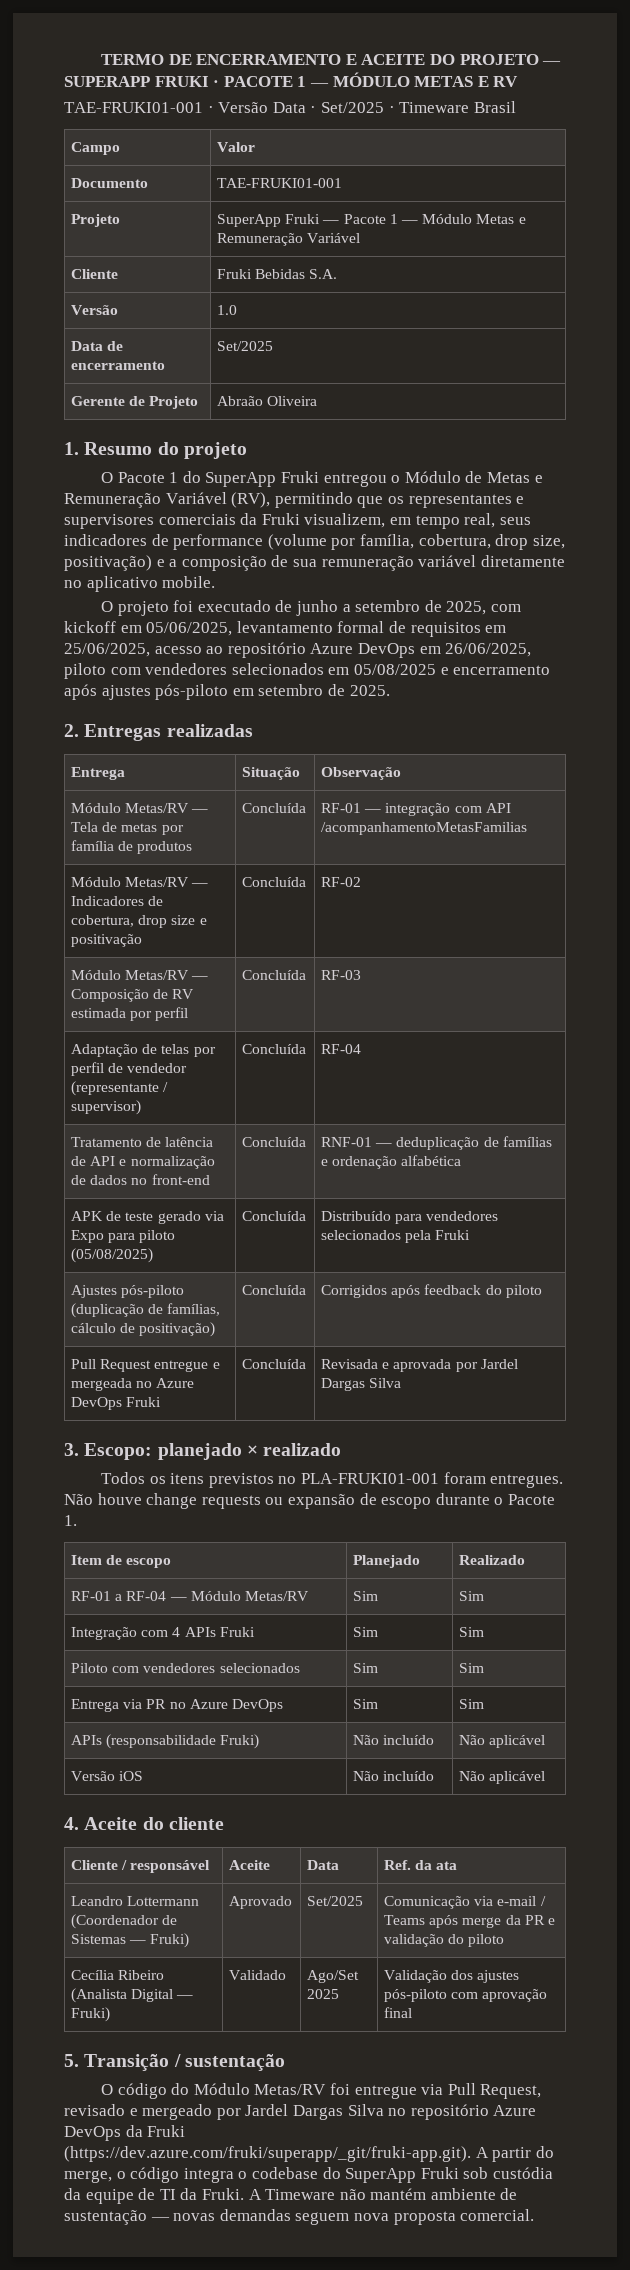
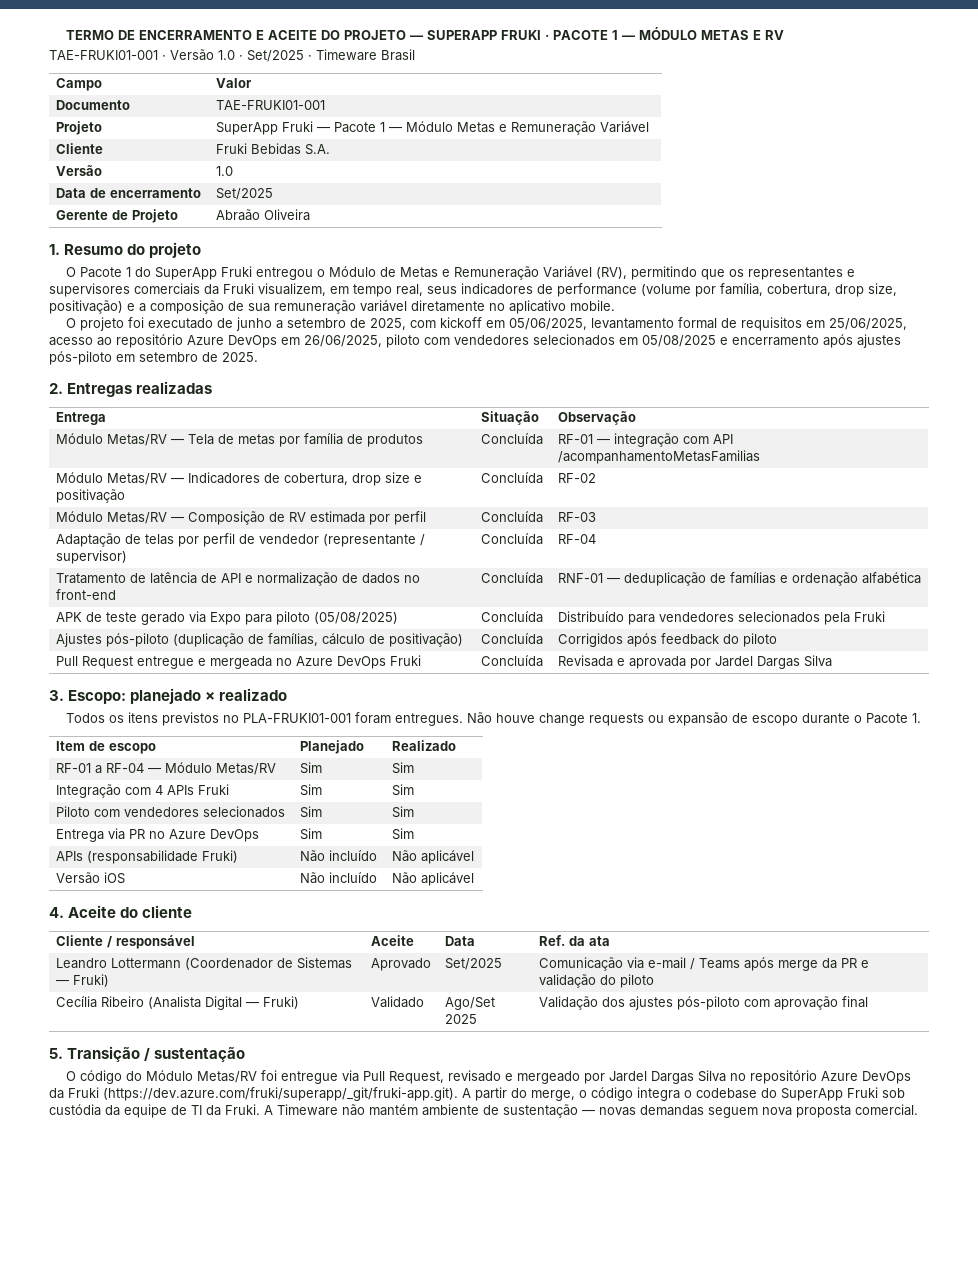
[272,102,306,113] Data -> [218,50,235,60] 1.0

